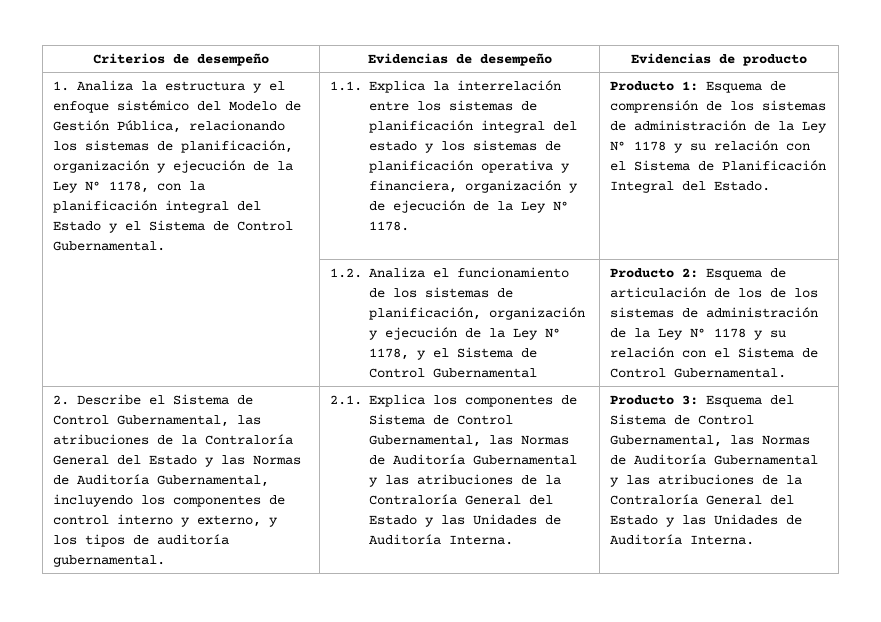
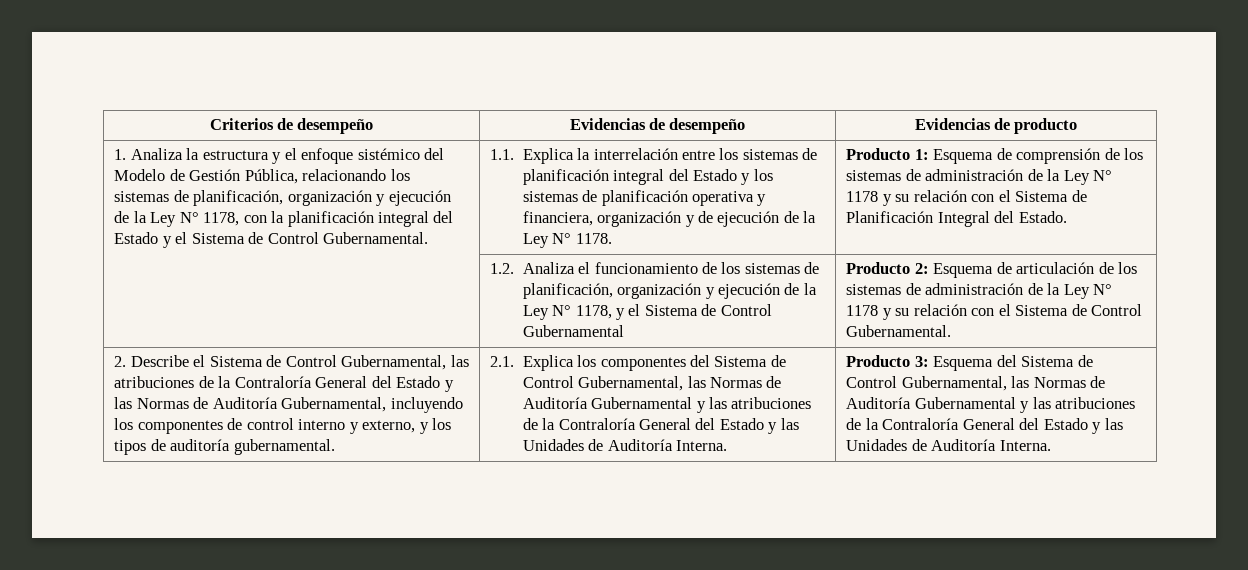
[369,141,418,151] estado -> [692,169,737,181] Estado
[770,288,819,298] de los -> (1138, 268) none
[561,395,578,405] de -> [689,355,710,367] del

